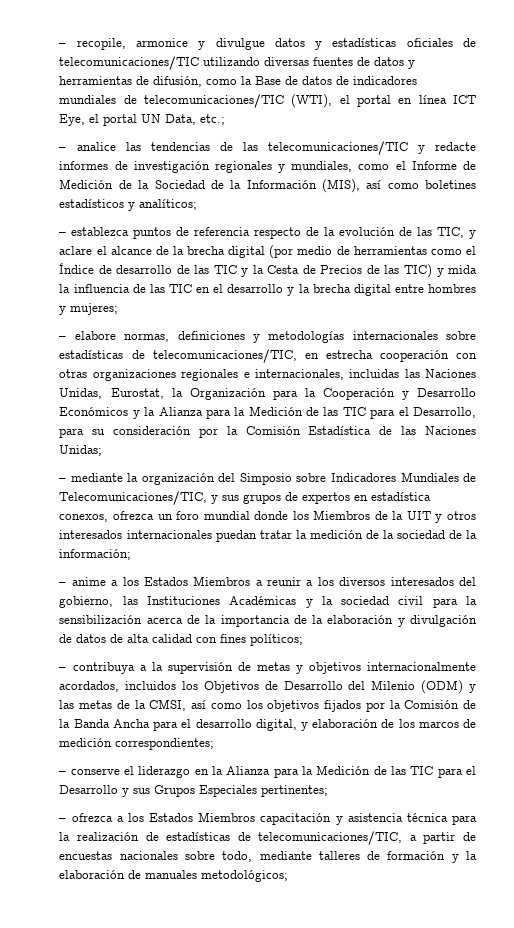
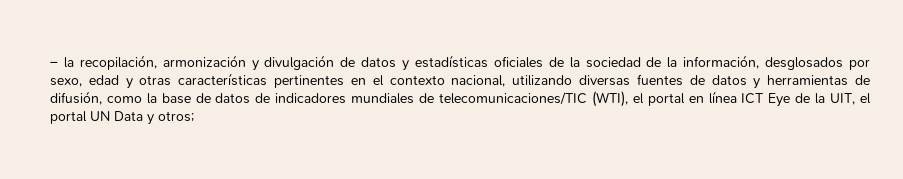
[59,38,265,50] – recopile, armonice y divulgue -> [49,55,356,71] – la recopilación, armonización y divulgación de
[59,56,200,70] telecomunicaciones/TIC -> [569,55,871,70] [49,73,506,89] la sociedad de la información, desglosados por sexo, edad y otras características pertinentes en el contexto nacional,
[255,76,282,85] Base -> [161,93,191,104] base
[59,114,226,126] [59,141,476,155] [59,161,476,173] [59,179,477,193] [59,199,198,211] [59,227,477,239] [59,245,476,259] [59,263,477,278] [59,284,477,296] [59,303,119,315] [59,331,476,343] [59,349,477,363] [59,369,477,381] [59,388,476,400] [59,406,476,419] [59,426,476,438] [59,445,103,456] [59,472,477,485] [59,491,432,505] [59,510,476,523] [59,530,477,542] [59,549,132,560] [59,576,476,586] [59,596,477,608] [59,615,478,627] [59,634,304,646] [59,662,476,674] [59,680,476,694] [59,699,476,712] [59,719,477,731] [59,738,215,750] [59,765,476,778] [59,785,329,797] [59,812,478,825] [59,831,476,845] [59,851,478,863] [59,870,289,882] Eye, el portal UN Data, etc.; // – analice las tendencias de las telecomunicaciones/TIC y redacte informes de investigación regionales y mundiales, como el Informe de Medición de la Sociedad de la Información (MIS), así como boletines estadísticos y analíticos; // – establezca puntos de referencia respecto de la evolución de las TIC, y aclare el alcance de la brecha digital (por medio de herramientas como el Índice de desarrollo de las TIC y la Cesta de Precios de las TIC) y mida la influencia de las TIC en el desarrollo y la brecha digital entre hombres y mujeres; // – elabore normas, definiciones y metodologías internacionales sobre estadísticas de telecomunicaciones/TIC, en estrecha cooperación con otras organizaciones regionales e internacionales, incluidas las Naciones Unidas, Eurostat, la Organización para la Cooperación y Desarrollo Económicos y la Alianza para la Medición de las TIC para el Desarrollo, para su consideración por la Comisión Estadística de las Naciones Unidas; // – mediante la organización del Simposio sobre Indicadores Mundiales de Telecomunicaciones/TIC, y sus grupos de expertos en estadística conexos, ofrezca un foro mundial donde los Miembros de la UIT y otros interesados internacionales puedan tratar la medición de la sociedad de la información; // – anime a los Estados Miembros a reunir a los diversos interesados del gobierno, las Instituciones Académicas y la sociedad civil para la sensibilización acerca de la importancia de la elaboración y divulgación de datos de alta calidad con fines políticos; // – contribuya a la supervisión de metas y objetivos internacionalmente acordados, incluidos los Objetivos de Desarrollo del Milenio (ODM) y las metas de la CMSI, así como los objetivos fijados por la Comisión de la Banda Ancha para el desarrollo digital, y elaboración de los marcos de medición correspondientes; // – conserve el liderazgo en la Alianza para la Medición de las TIC para el Desarrollo y sus Grupos Especiales pertinentes; // – ofrezca a los Estados Miembros capacitación y asistencia técnica para la realización de estadísticas de telecomunicaciones/TIC, a partir de encuestas nacionales sobre todo, mediante talleres de formación y la elaboración de manuales metodológicos; -> [768,93,872,107] [49,111,194,125] Eye de la UIT, el portal UN Data y otros;

